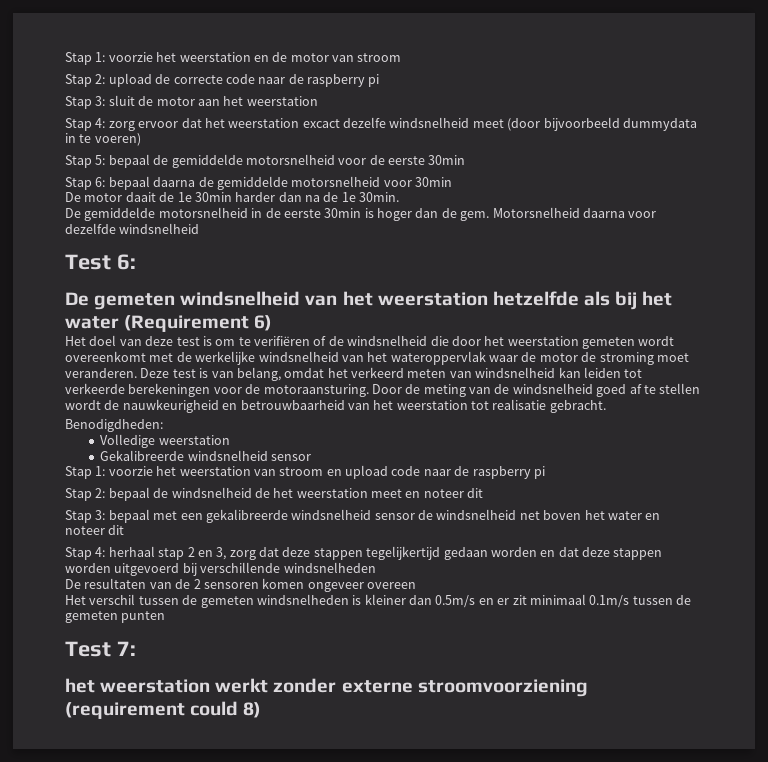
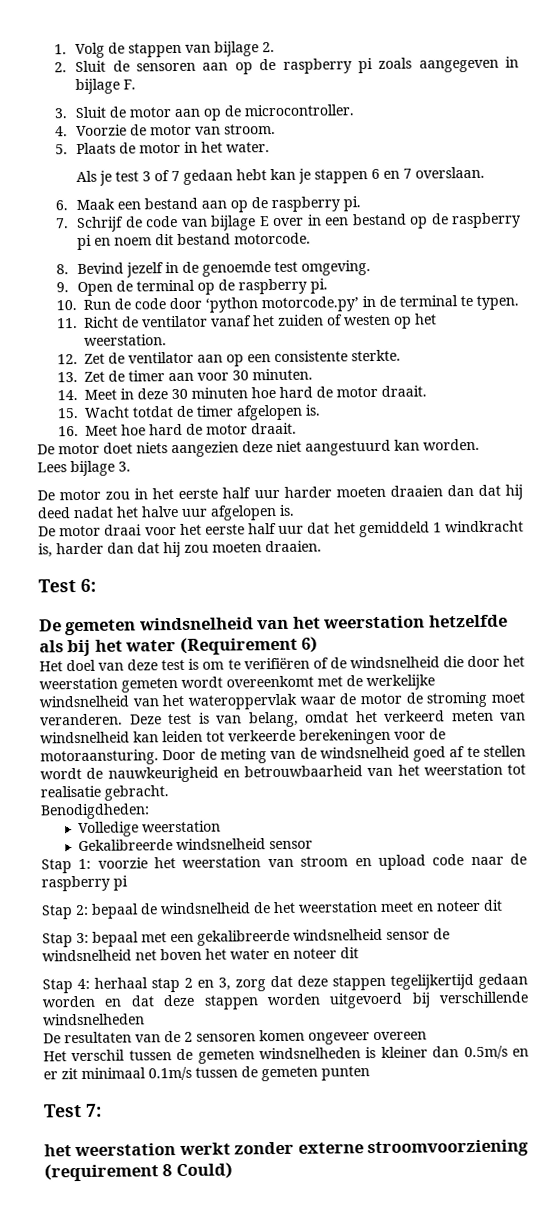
[65,52,402,65] [65,73,380,87] [65,95,318,109] [65,117,697,131] [65,133,141,146] [65,154,466,168] [65,176,452,190] [65,192,400,202] [65,207,657,221] [65,223,200,234] Stap 1: voorzie het weerstation en de motor van stroom // Stap 2: upload de correcte code naar de raspberry pi // Stap 3: sluit de motor aan het weerstation // Stap 4: zorg ervoor dat het weerstation excact dezelfe windsnelheid meet (door bijvoorbeeld dummydata in te voeren) // Stap 5: bepaal de gemiddelde motorsnelheid voor de eerste 30min // Stap 6: bepaal daarna de gemiddelde motorsnelheid voor 30min // De motor daait de 1e 30min harder dan na de 1e 30min. // De gemiddelde motorsnelheid in de eerste 30min is hoger dan de gem. Motorsnelheid daarna voor dezelfde windsnelheid -> [54,41,276,59] [54,56,519,75] [75,78,137,95] [54,104,355,121] [55,123,277,137] [55,141,271,155] [76,166,486,186] [55,196,362,213] [56,212,522,232] [77,232,312,250] [56,260,372,278] [56,278,329,296] [56,295,520,313] [57,313,438,329] [84,334,168,346] [57,349,402,367] [57,368,314,383] [57,385,428,401] [57,404,322,421] [58,422,298,437] [37,438,480,458] [37,460,131,477] [37,484,523,501] [37,504,295,521] [38,520,524,538] [38,540,322,558] 1. Volg de stappen van bijlage 2. // 2. Sluit de sensoren aan op de raspberry pi zoals aangegeven in bijlage F. // 3. Sluit de motor aan op de microcontroller. // 4. Voorzie de motor van stroom. // 5. Plaats de motor in het water. // Als je test 3 of 7 gedaan hebt kan je stappen 6 en 7 overslaan. // 6. Maak een bestand aan op de raspberry pi. // 7. Schrijf de code van bijlage E over in een bestand op de raspberry pi en noem dit bestand motorcode. // 8. Bevind jezelf in de genoemde test omgeving. // 9. Open de terminal op de raspberry pi. // 10. Run de code door ‘python motorcode.py’ in de terminal te typen. // 11. Richt de ventilator vanaf het zuiden of westen op het weerstation. // 12. Zet de ventilator aan op een consistente sterkte. // 13. Zet de timer aan voor 30 minuten. // 14. Meet in deze 30 minuten hoe hard de motor draait. // 15. Wacht totdat de timer afgelopen is. // 16. Meet hoe hard de motor draait. // De motor doet niets aangezien deze niet aangestuurd kan worden. // Lees bijlage 3. // De motor zou in het eerste half uur harder moeten draaien dan dat hij deed nadat het halve uur afgelopen is. // De motor draai voor het eerste half uur dat het gemiddeld 1 windkracht is, harder dan dat hij zou moeten draaien.
[190,701,262,718] could 8) -> [162,1162,233,1180] 8 Could)

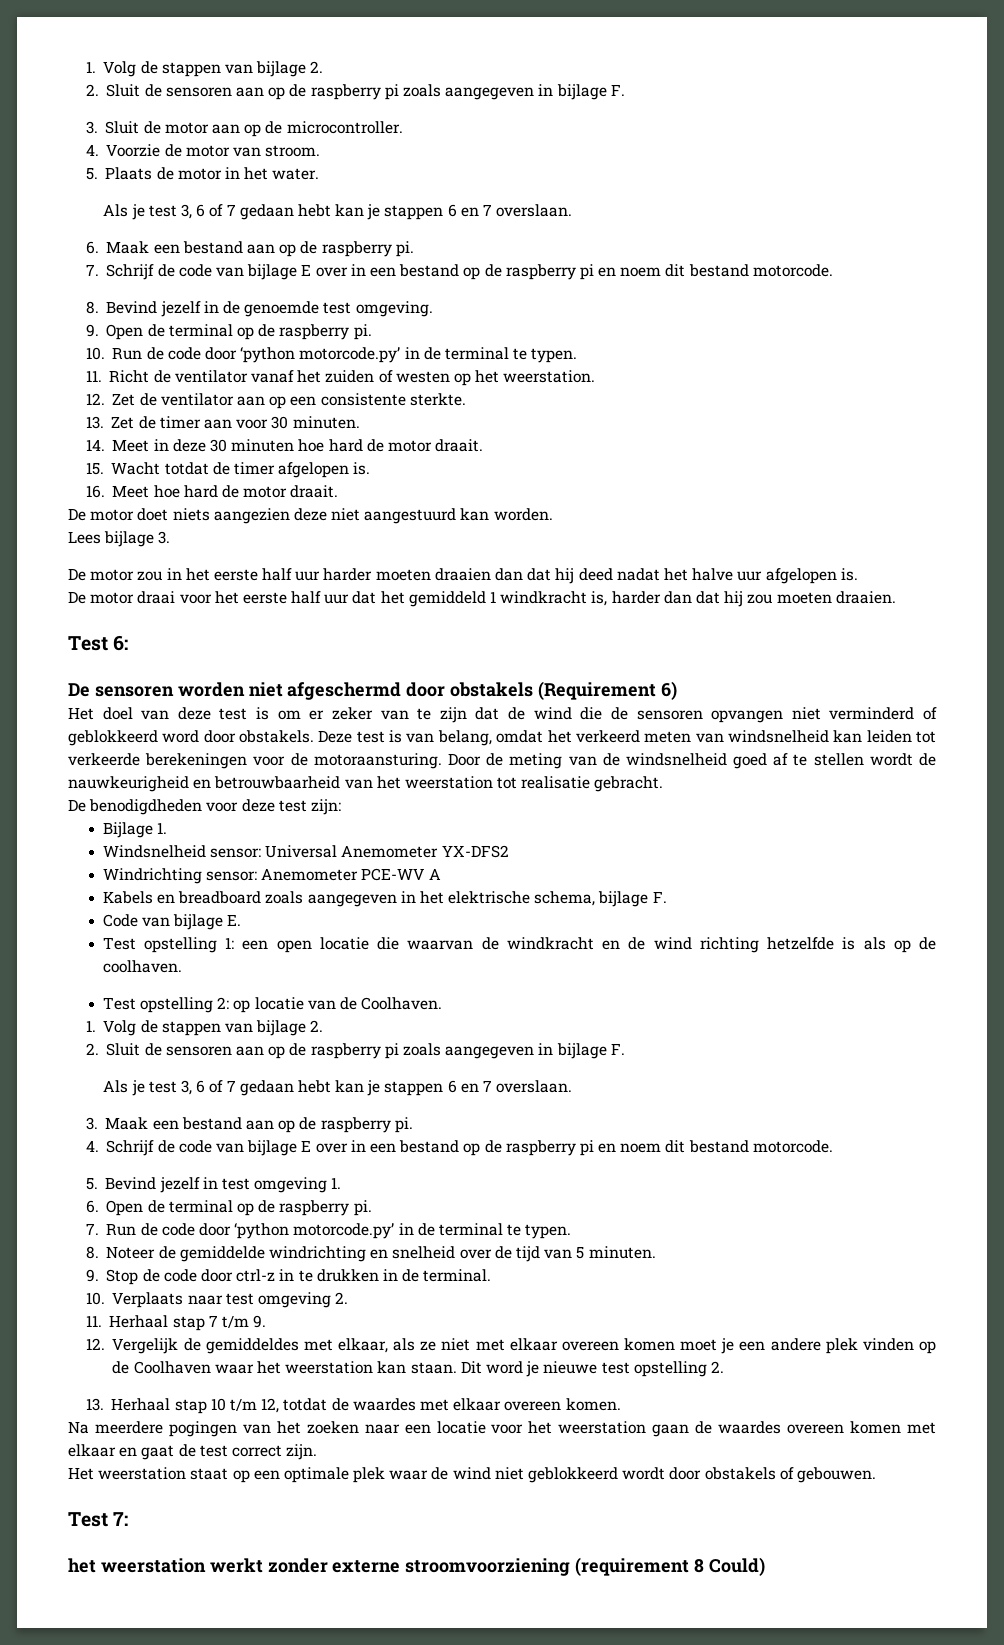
[142,171,152,182] 3 -> [181,204,206,219] 3, 6
[65,614,508,636] [39,639,177,657] gemeten windsnelheid van het weerstation hetzelfde als bij het water -> [94,682,534,700] sensoren worden niet afgeschermd door obstakels
[227,655,525,670] [39,674,435,693] [39,691,526,710] [40,713,123,726] te verifiëren of de windsnelheid die door het weerstation gemeten wordt overeenkomt met de werkelijke windsnelheid van het wateroppervlak waar de motor de stroming moet veranderen. -> [309,707,937,723] [68,730,315,746] er zeker van te zijn dat de wind die de sensoren opvangen niet verminderd of geblokkeerd word door obstakels.
[40,803,150,820] [77,820,221,838] [77,838,313,852] [41,853,527,874] [41,875,128,892] [41,899,503,920] [42,928,450,948] [42,947,359,962] [42,973,528,994] [42,991,528,1010] [43,1013,145,1026] [43,1029,427,1045] [43,1045,529,1064] [43,1066,370,1082] Benodigdheden: // Volledige weerstation // Gekalibreerde windsnelheid sensor // Stap 1: voorzie het weerstation van stroom en upload code naar de raspberry pi // Stap 2: bepaal de windsnelheid de het weerstation meet en noteer dit // Stap 3: bepaal met een gekalibreerde windsnelheid sensor de windsnelheid net boven het water en noteer dit // Stap 4: herhaal stap 2 en 3, zorg dat deze stappen tegelijkertijd gedaan worden en dat deze stappen worden uitgevoerd bij verschillende windsnelheden // De resultaten van de 2 sensoren komen ongeveer overeen // Het verschil tussen de gemeten windsnelheden is kleiner dan 0.5m/s en er zit minimaal 0.1m/s tussen de gemeten punten -> [68,799,341,815] [102,822,167,838] [102,845,509,858] [102,868,441,884] [102,891,667,907] [102,914,242,930] [102,937,936,953] [102,960,182,973] [102,997,443,1013] [85,1020,324,1036] [85,1043,625,1059] [103,1080,573,1096] [85,1117,413,1133] [85,1140,833,1156] [85,1177,342,1193] [85,1200,372,1216] [85,1223,572,1239] [85,1246,656,1262] [85,1269,492,1285] [85,1292,349,1308] [85,1315,267,1331] [85,1338,936,1354] [112,1361,724,1377] [85,1398,621,1414] [68,1421,937,1437] [68,1444,318,1460] [68,1467,876,1483] De benodigdheden voor deze test zijn: // Bijlage 1. // Windsnelheid sensor: Universal Anemometer YX-DFS2 // Windrichting sensor: Anemometer PCE-WV A // Kabels en breadboard zoals aangegeven in het elektrische schema, bijlage F. // Code van bijlage E. // Test opstelling 1: een open locatie die waarvan de windkracht en de wind richting hetzelfde is als op de coolhaven. // Test opstelling 2: op locatie van de Coolhaven. // 1. Volg de stappen van bijlage 2. // 2. Sluit de sensoren aan op de raspberry pi zoals aangegeven in bijlage F. // Als je test 3, 6 of 7 gedaan hebt kan je stappen 6 en 7 overslaan. // 3. Maak een bestand aan op de raspberry pi. // 4. Schrijf de code van bijlage E over in een bestand op de raspberry pi en noem dit bestand motorcode. // 5. Bevind jezelf in test omgeving 1. // 6. Open de terminal op de raspberry pi. // 7. Run de code door ‘python motorcode.py’ in de terminal te typen. // 8. Noteer de gemiddelde windrichting en snelheid over de tijd van 5 minuten. // 9. Stop de code door ctrl-z in te drukken in de terminal. // 10. Verplaats naar test omgeving 2. // 11. Herhaal stap 7 t/m 9. // 12. Vergelijk de gemiddeldes met elkaar, als ze niet met elkaar overeen komen moet je een andere plek vinden op de Coolhaven waar het weerstation kan staan. Dit word je nieuwe test opstelling 2. // 13. Herhaal stap 10 t/m 12, totdat de waardes met elkaar overeen komen. // Na meerdere pogingen van het zoeken naar een locatie voor het weerstation gaan de waardes overeen komen met elkaar en gaat de test correct zijn. // Het weerstation staat op een optimale plek waar de wind niet geblokkeerd wordt door obstakels of gebouwen.

